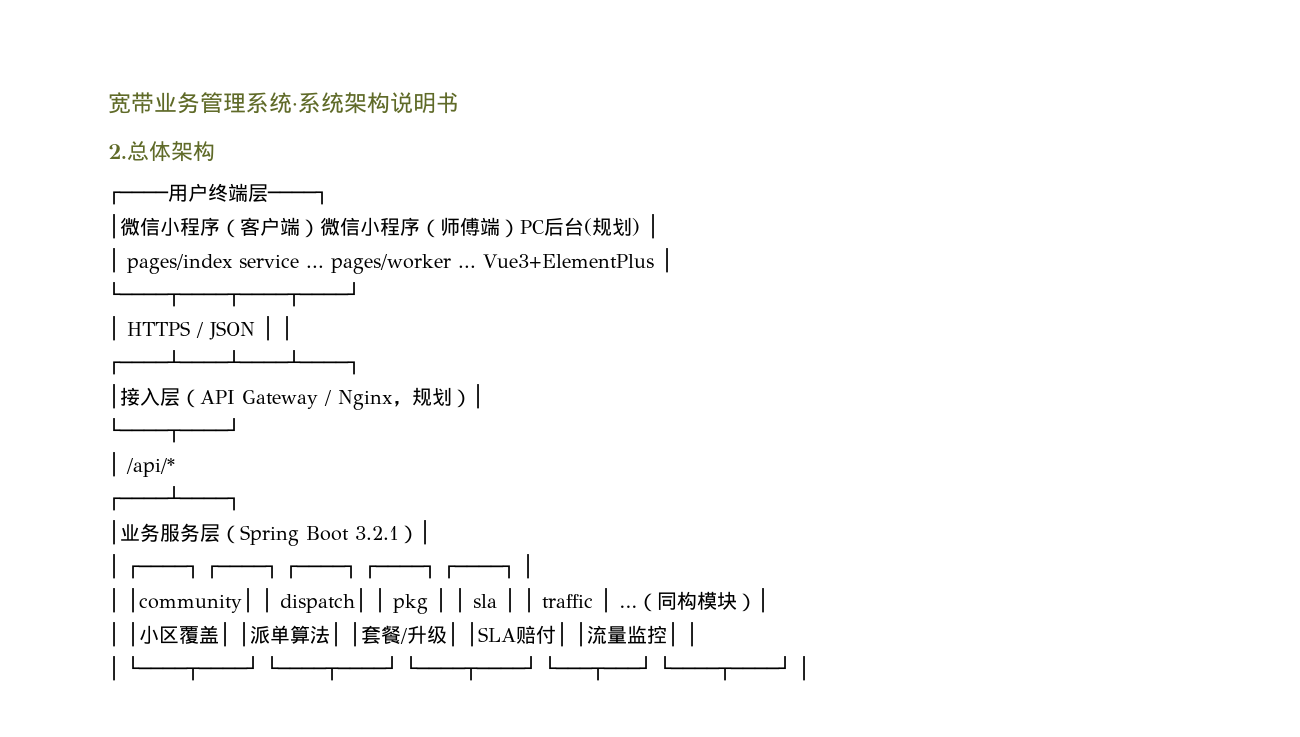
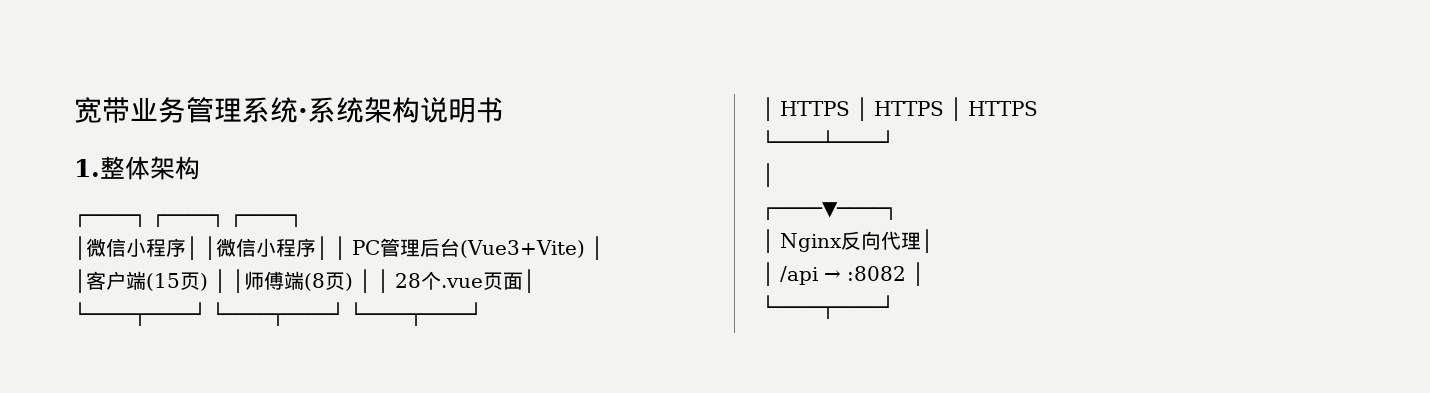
[108,141,149,161] 2.总 -> [74,156,125,179] 1.整
[108,183,328,205] [108,214,659,239] [108,248,673,274] [108,282,360,307] [108,316,293,341] [108,350,360,375] [108,384,484,410] [108,418,240,443] [108,452,175,477] [108,486,240,511] [108,520,431,546] [108,554,534,579] [108,588,769,614] [108,622,698,647] [108,656,810,681] ┌────用户终端层────┐ // │微信小程序（客户端）微信小程序（师傅端）PC后台(规划) │ // │ pages/index service ... pages/worker ... Vue3+ElementPlus │ // └────┬────┬────┬────┘ // │ HTTPS / JSON │ │ // ┌────┴────┴────┴────┐ // │接入层（API Gateway / Nginx，规划）│ // └────┬────┘ // │ /api/* // ┌────┴────┐ // │业务服务层（Spring Boot 3.2.1）│ // │ ┌────┐ ┌────┐ ┌────┐ ┌────┐ ┌────┐ │ // │ │community│ │ dispatch│ │ pkg │ │ sla │ │ traffic │ …（同构模块）│ // │ │小区覆盖│ │派单算法│ │套餐/升级│ │SLA赔付│ │流量监控│ │ // │ └────┬────┘ └────┬────┘ └────┬────┘ └───┬───┘ └────┬────┘ │ -> [74,214,302,227] [74,236,603,260] [74,269,535,293] [74,302,482,326] [762,97,1038,121] [762,130,894,149] [762,163,774,187] [762,202,897,220] [762,229,933,253] [762,262,924,286] [762,295,894,319] ┌────┐ ┌────┐ ┌────┐ // │微信小程序│ │微信小程序│ │ PC管理后台(Vue3+Vite) │ // │客户端(15页) │ │师傅端(8页) │ │ 28个.vue页面│ // └────┬────┘ └────┬────┘ └────┬────┘ // │ HTTPS │ HTTPS │ HTTPS // └────┴────┘ // │ // ┌────▼────┐ // │ Nginx反向代理│ // │ /api → :8082 │ // └────┬────┘

